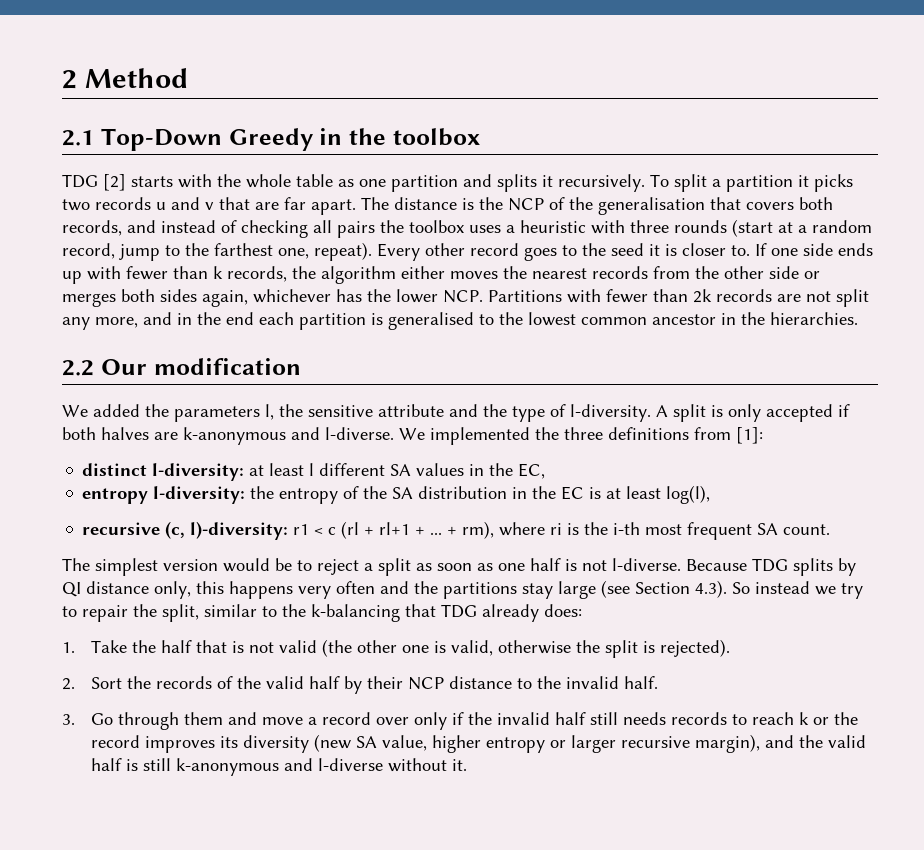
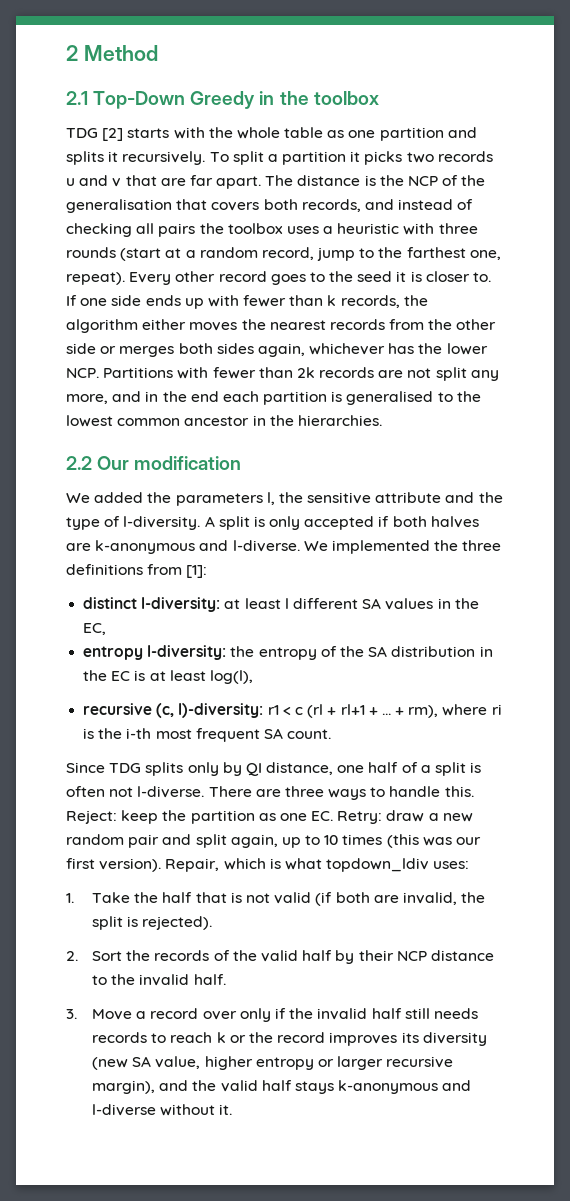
[62,558,856,576] [62,580,863,599] [62,604,582,622] The simplest version would be to reject a split as soon as one half is not l-diverse. Because TDG splits by QI distance only, this happens very often and the partitions stay large (see Section 4.3). So instead we try to repair the split, similar to the k-balancing that TDG already does: -> [66,762,482,776] [66,786,474,800] [66,810,473,824] [66,834,482,848] [66,858,470,872] Since TDG splits only by QI distance, one half of a split is often not l-diverse. There are three ways to handle this. Reject: keep the partition as one EC. Retry: draw a new random pair and split again, up to 10 times (this was our first version). Repair, which is what topdown_ldiv uses:
[321,639,571,657] (the other one is valid, otherwise -> [315,892,457,906] (if both are invalid,
[90,712,303,730] Go through them and move -> [92,1009,133,1020] Move
[125,758,171,771] is still -> [295,1081,335,1094] stays

